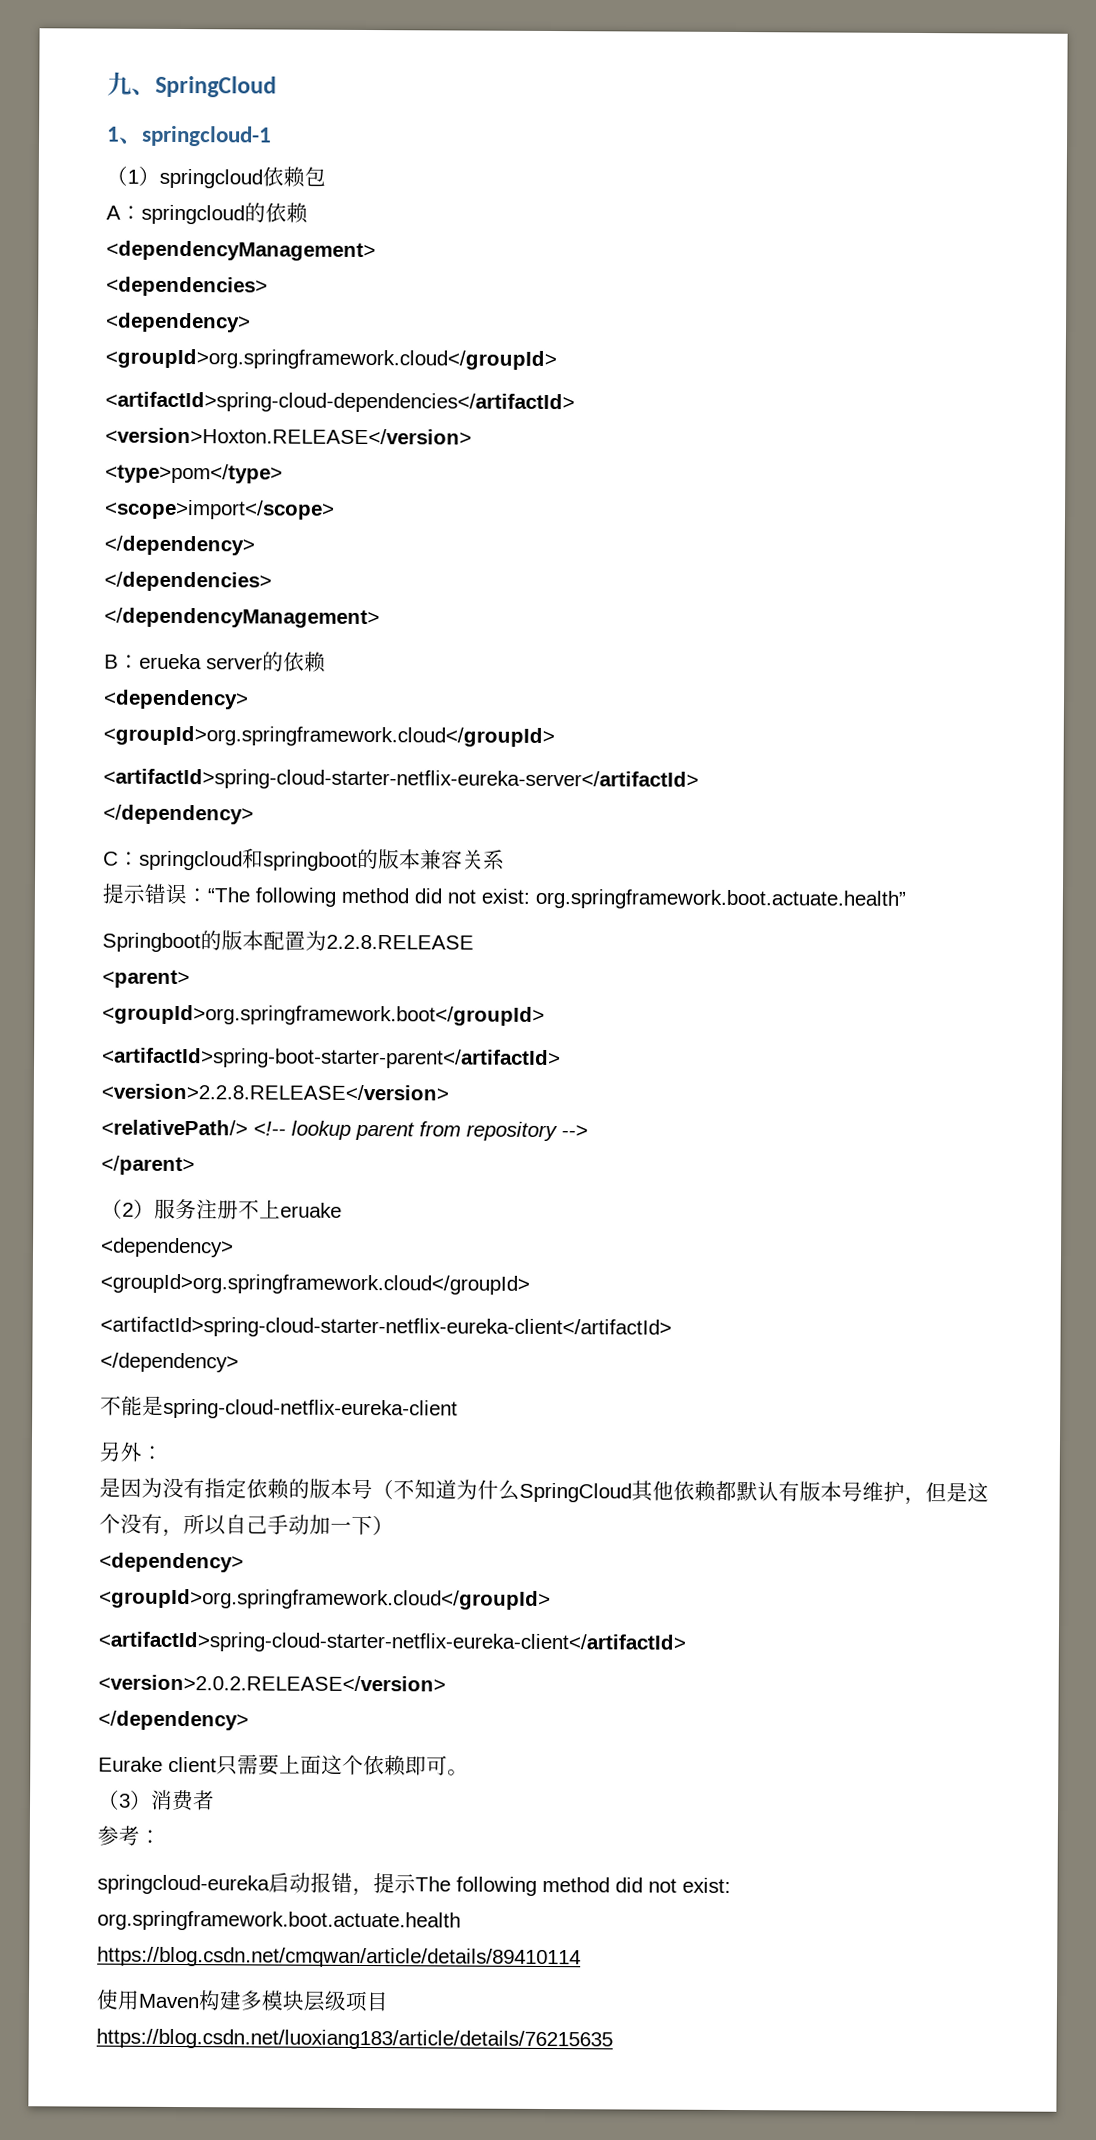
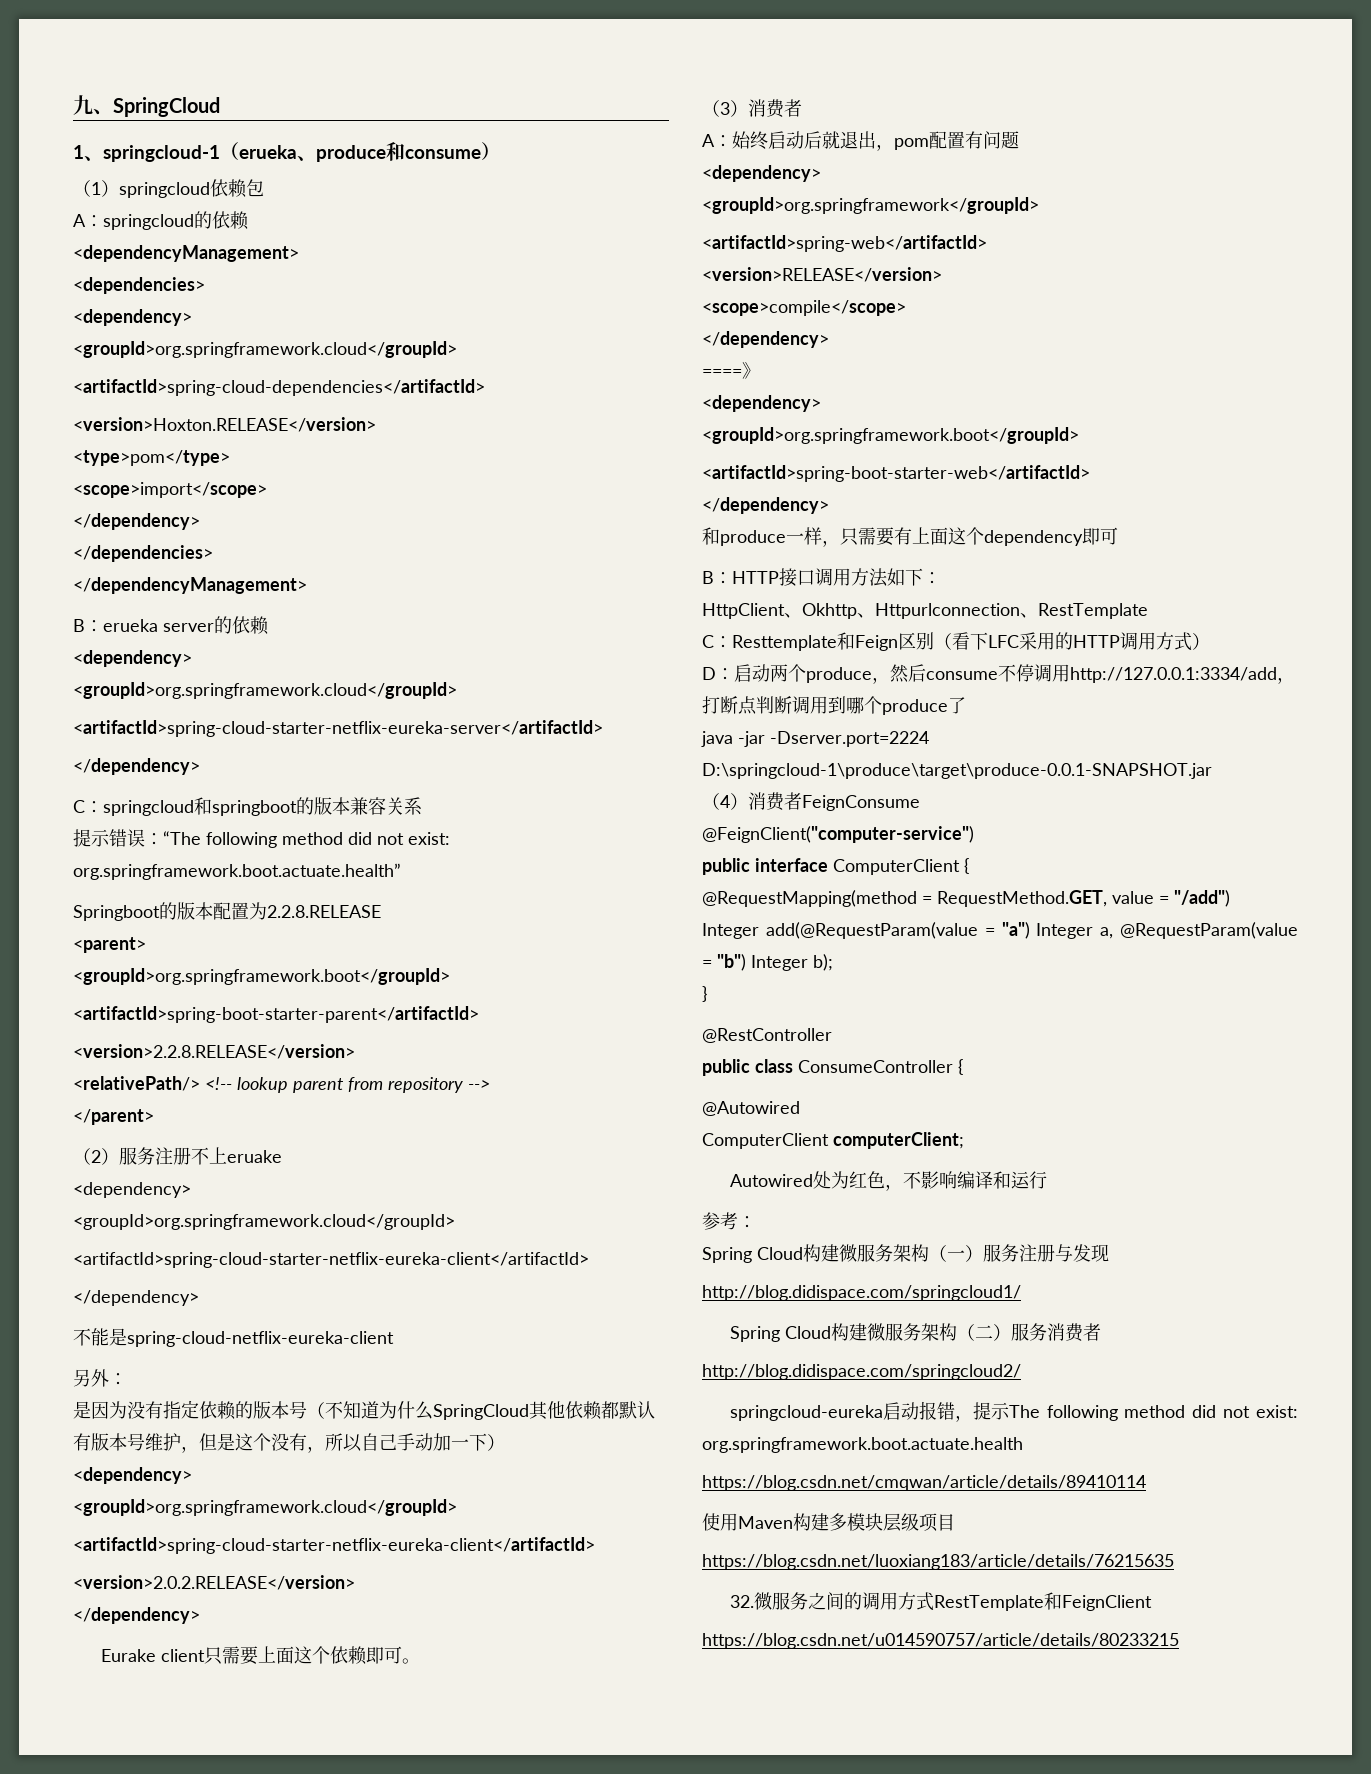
(272, 136) none -> [220,142,500,162] （erueka、produce和consume）
[97,1825,161,1846] 参考： -> [702,131,1019,151] [702,165,821,182] [702,197,1039,214] [702,235,987,252] [702,267,942,282] [702,300,906,316] [702,331,829,348] [702,362,760,379] [702,395,821,412] [702,427,1079,444] [702,465,1090,482] [702,497,829,514] [702,527,1118,547] [702,568,941,587] [702,603,1148,619] [702,632,1210,651] [702,664,1295,684] [702,696,966,715] [701,731,929,747] [702,763,1212,779] [702,792,920,811] [702,826,974,843] [702,858,969,875] [702,890,1230,907] [702,922,1298,939] [702,954,833,971] [702,986,707,1002] [702,1028,832,1043] [702,1059,963,1076] [702,1101,800,1116] [702,1132,964,1149] [729,1171,1047,1191] [702,1212,756,1230] [702,1244,1109,1263] [702,1285,1021,1301] [729,1323,1101,1342] [702,1364,1021,1380] A：始终启动后就退出，pom配置有问题 // <dependency> // <groupId>org.springframework</groupId> // <artifactId>spring-web</artifactId> // <version>RELEASE</version> // <scope>compile</scope> // </dependency> // ====》 // <dependency> // <groupId>org.springframework.boot</groupId> // <artifactId>spring-boot-starter-web</artifactId> // </dependency> // 和produce一样，只需要有上面这个dependency即可 // B：HTTP接口调用方法如下： // HttpClient、Okhttp、Httpurlconnection、RestTemplate // C：Resttemplate和Feign区别（看下LFC采用的HTTP调用方式） // D：启动两个produce，然后consume不停调用http://127.0.0.1:3334/add，打断点判断调用到哪个produce了 // java -jar -Dserver.port=2224 D:\springcloud-1\produce\target\produce-0.0.1-SNAPSHOT.jar // （4）消费者FeignConsume // @FeignClient("computer-service") // public interface ComputerClient { // @RequestMapping(method = RequestMethod.GET, value = "/add") // Integer add(@RequestParam(value = "a") Integer a, @RequestParam(value = "b") Integer b); // } // @RestController // public class ConsumeController { // @Autowired // ComputerClient computerClient; // Autowired处为红色，不影响编译和运行 // 参考： // Spring Cloud构建微服务架构（一）服务注册与发现 // http://blog.didispace.com/springcloud1/ // Spring Cloud构建微服务架构（二）服务消费者 // http://blog.didispace.com/springcloud2/
(613, 2039) none -> [729,1592,1152,1611] [702,1633,1179,1649] // 32.微服务之间的调用方式RestTemplate和FeignClient // https://blog.csdn.net/u014590757/article/details/80233215

